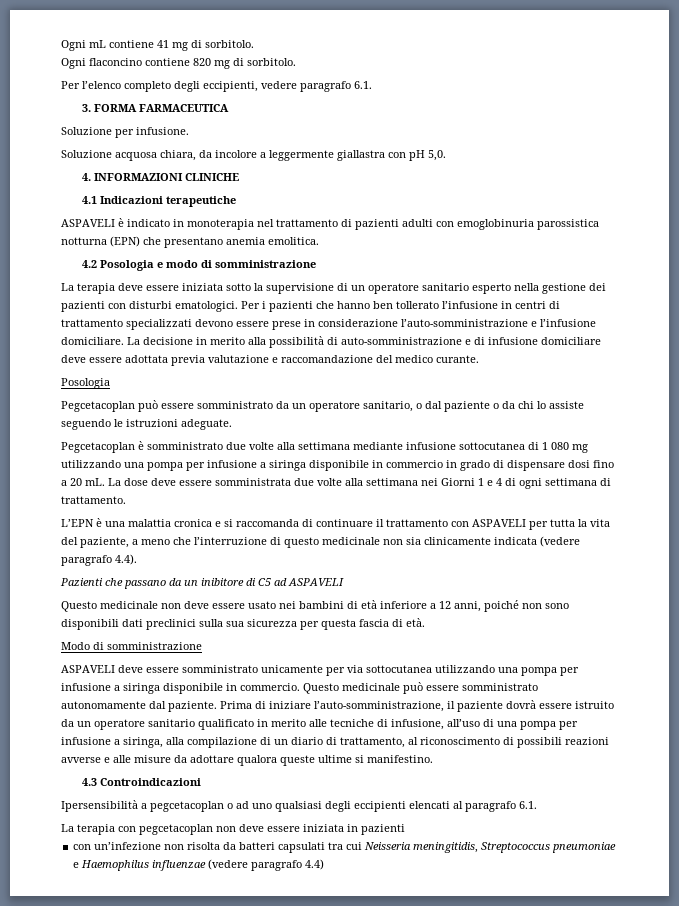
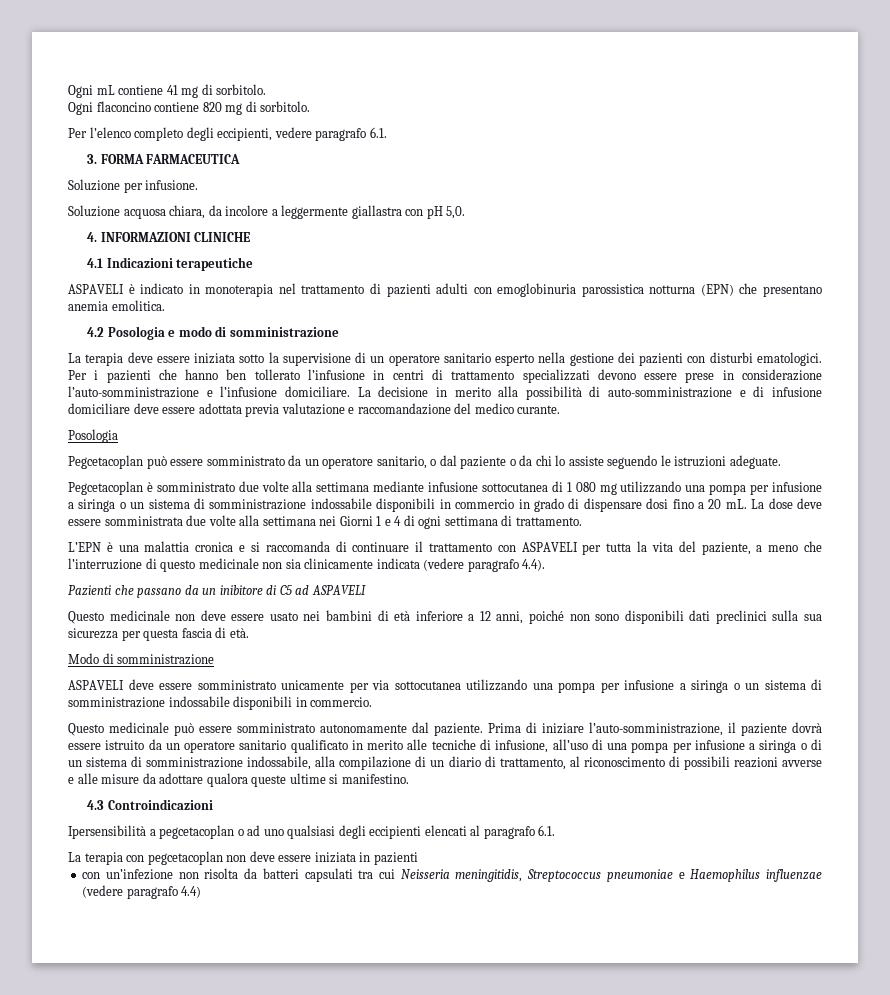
[309,460,369,471] disponibile -> [119,498,436,512] o un sistema di somministrazione indossabile disponibili
[163,683,223,694] disponibile -> [733,679,822,690] [68,696,293,710] o un sistema di somministrazione indossabile disponibili
(300, 687) none -> (373, 702) //
[123,737,163,748] siringa, -> [759,739,822,753] [68,756,312,770] siringa o di un sistema di somministrazione indossabile,

